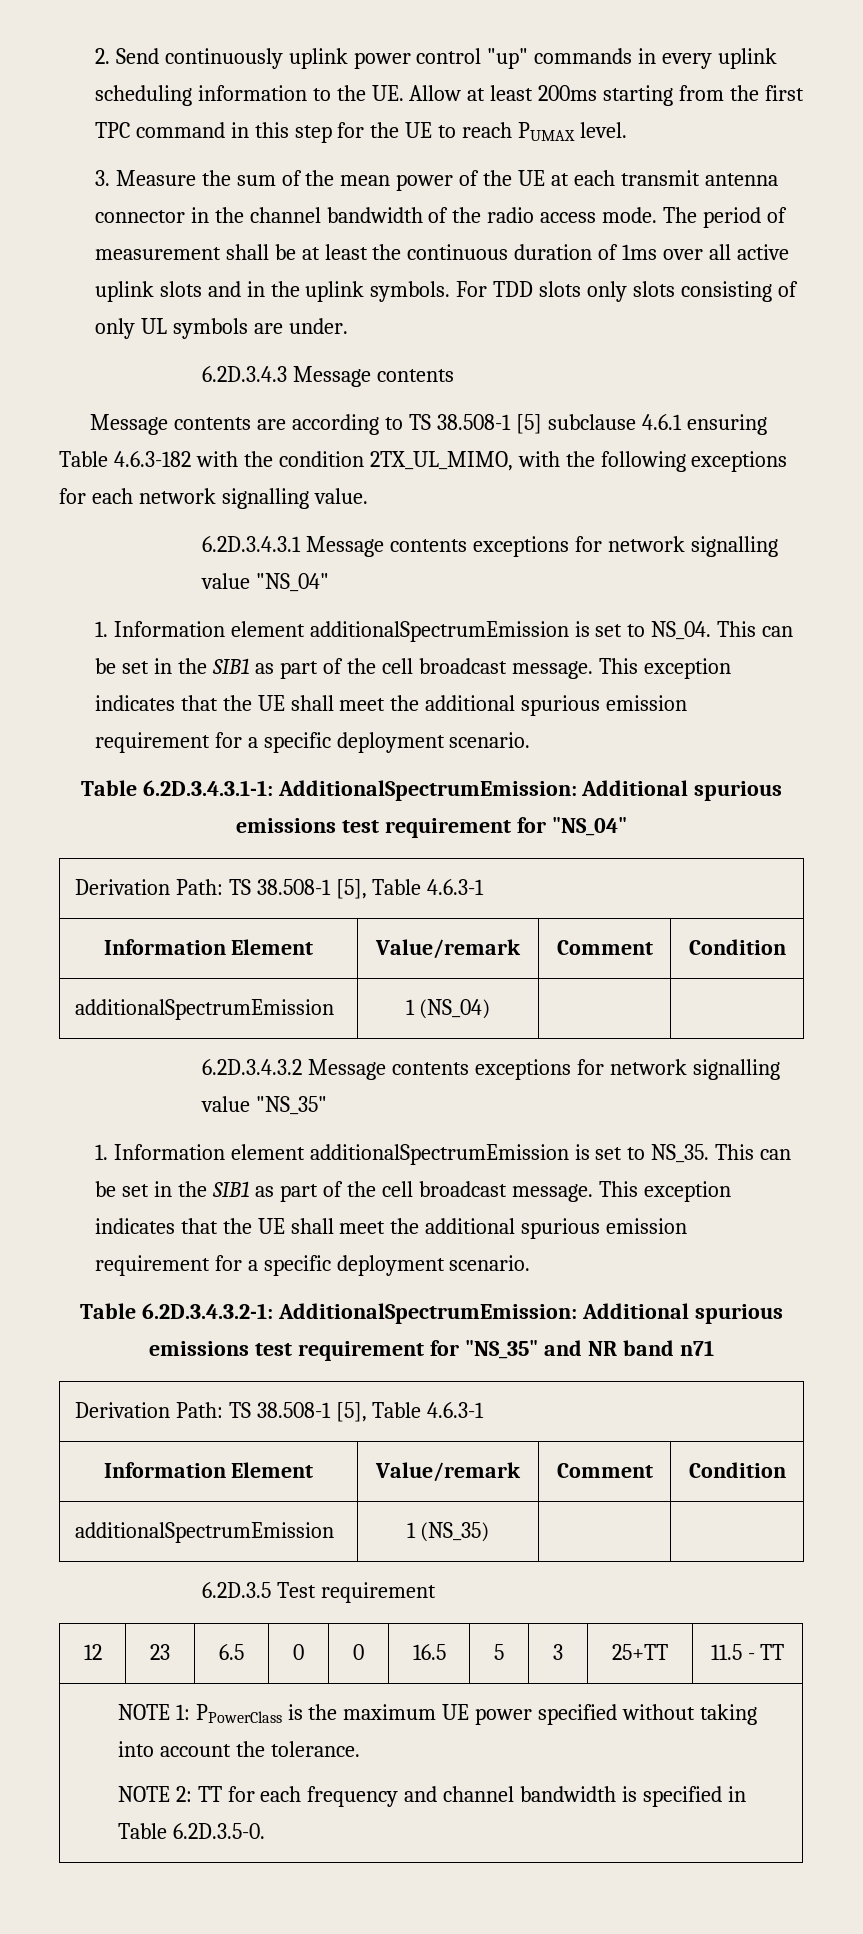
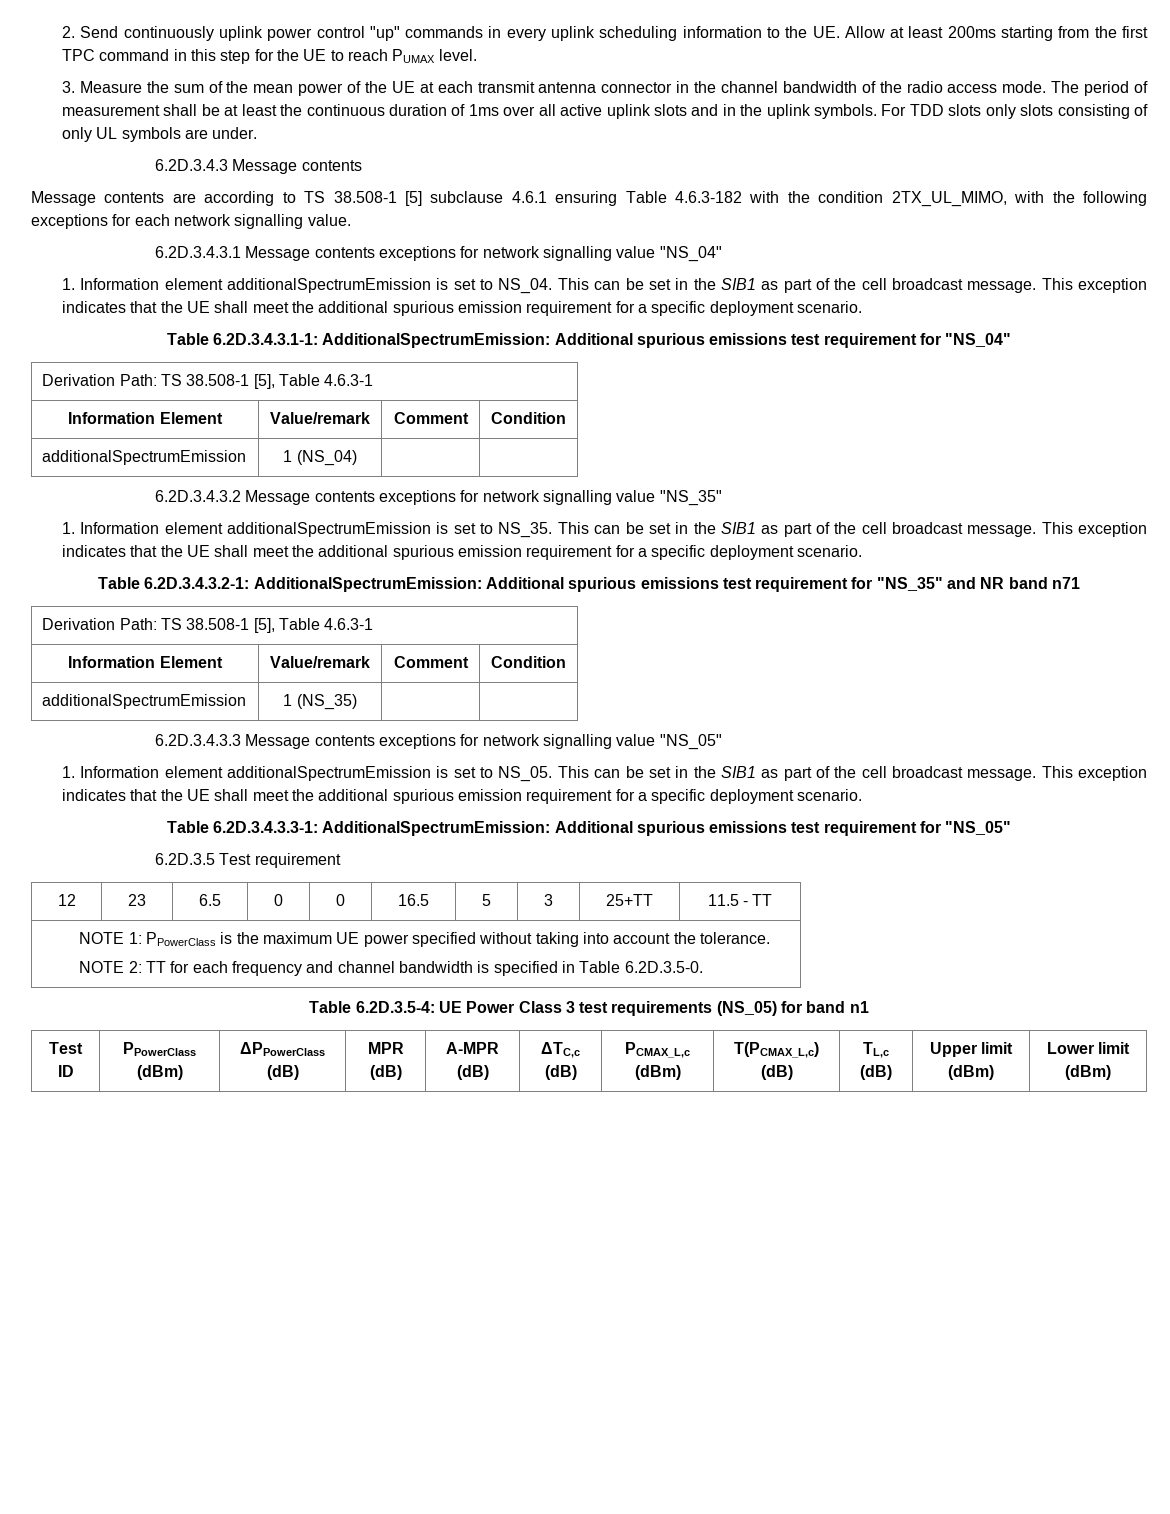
(490, 1532) none -> [155,734,722,750] [62,766,1148,782] [62,789,862,804] [166,821,1012,836] // 6.2D.3.4.3.3 Message contents exceptions for network signalling value "NS_05" // 1. Information element additionalSpectrumEmission is set to NS_05. This can be set in the SIB1 as part of the cell broadcast message. This exception indicates that the UE shall meet the additional spurious emission requirement for a specific deployment scenario. // Table 6.2D.3.4.3.3-1: AdditionalSpectrumEmission: Additional spurious emissions test requirement for "NS_05"
(265, 1831) none -> [309,1001,869,1016] [49,1042,83,1054] [57,1065,74,1077] [123,1042,196,1056] [136,1065,183,1080] [240,1042,325,1056] [266,1065,299,1080] [367,1042,404,1054] [369,1065,402,1080] [446,1042,499,1054] [456,1065,489,1080] [541,1042,580,1058] [544,1065,577,1080] [625,1042,690,1058] [634,1065,681,1080] [734,1042,819,1058] [760,1065,793,1080] [863,1042,889,1058] [860,1065,892,1080] [929,1042,1014,1057] [948,1065,994,1080] [1046,1042,1131,1054] [1065,1065,1111,1080] // Table 6.2D.3.5-4: UE Power Class 3 test requirements (NS_05) for band n1 // Test ID | PPowerClass (dBm) | ΔPPowerClass (dB) | MPR (dB) | A-MPR (dB) | ΔTC,c (dB) | PCMAX_L,c (dBm) | T(PCMAX_L,c) (dB) | TL,c (dB) | Upper limit (dBm) | Lower limit (dBm)

